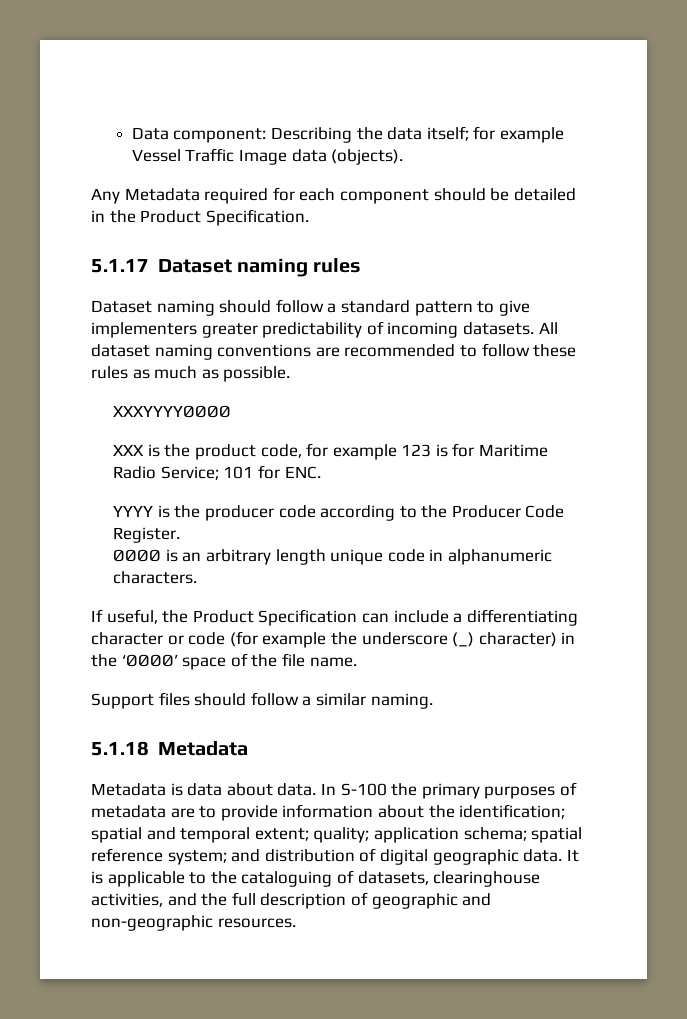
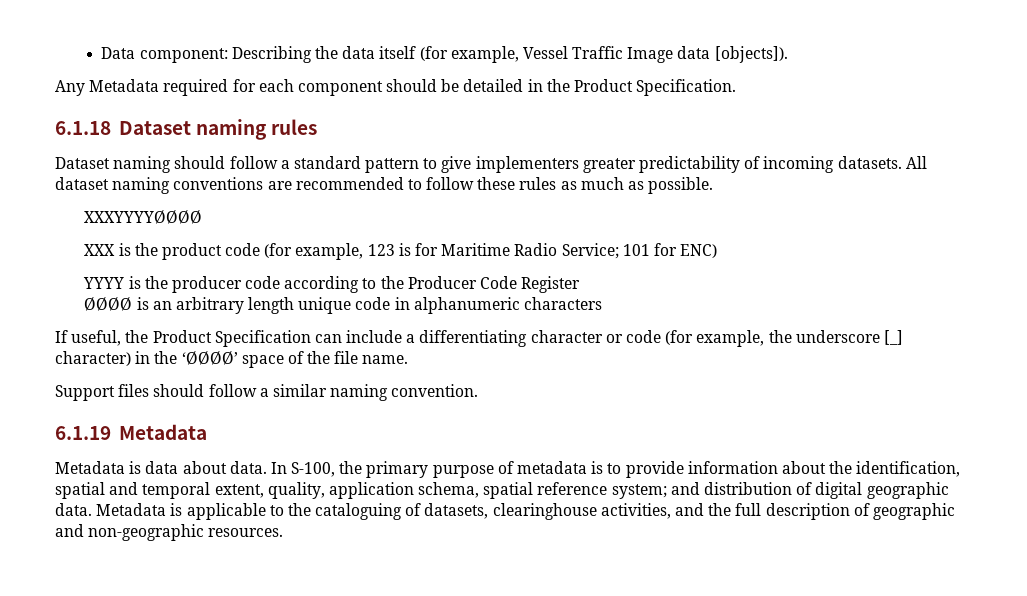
[426,126,564,143] itself; for example -> [379,46,519,63] itself (for example,
[331,149,404,165] (objects). -> [714,46,788,63] [objects]).
[91,259,149,273] 5.1.17 -> [55,121,111,135] 6.1.18
[260,443,397,460] code, for example -> [225,243,364,260] code (for example,
[284,466,321,479] ENC. -> [680,244,718,258] ENC)
[113,527,181,543] Register. -> [521,276,581,293] Register
[113,571,198,584] characters. -> [524,297,603,310] characters
[262,632,327,648] example -> [696,330,765,347] example,
[452,632,475,647] (_) -> [883,330,903,345] [_]
[370,693,433,709] [91,741,149,756] naming. // 5.1.18 -> [330,384,479,401] [55,426,111,440] naming convention. // 6.1.19
[340,783,387,796] S-100 -> [291,462,336,477] S-100,
[484,786,556,799] purposes -> [432,465,494,478] purpose
[170,808,195,818] are -> [591,461,604,474] is
[459,804,566,819] identification; -> [856,461,961,477] identification,
[254,827,527,843] extent; quality; application schema; -> [214,482,480,499] extent, quality, application schema,
[566,849,579,862] It -> [96,503,167,516] Metadata

